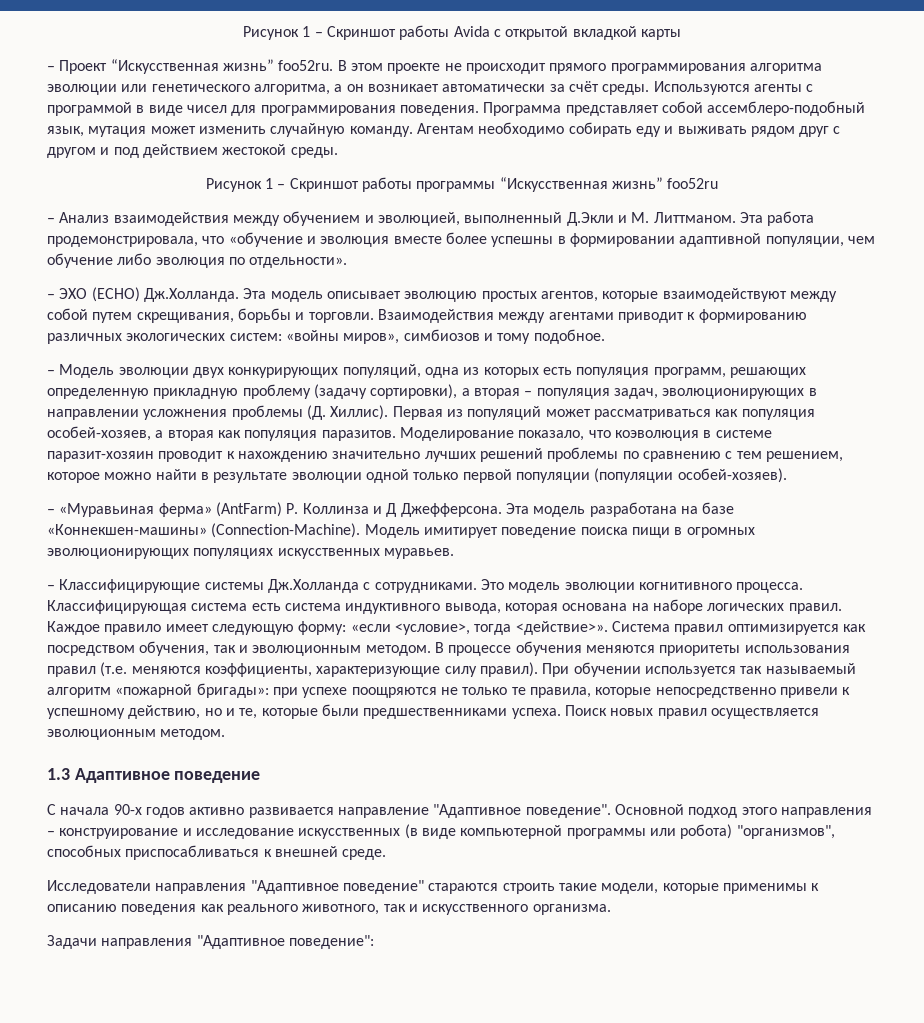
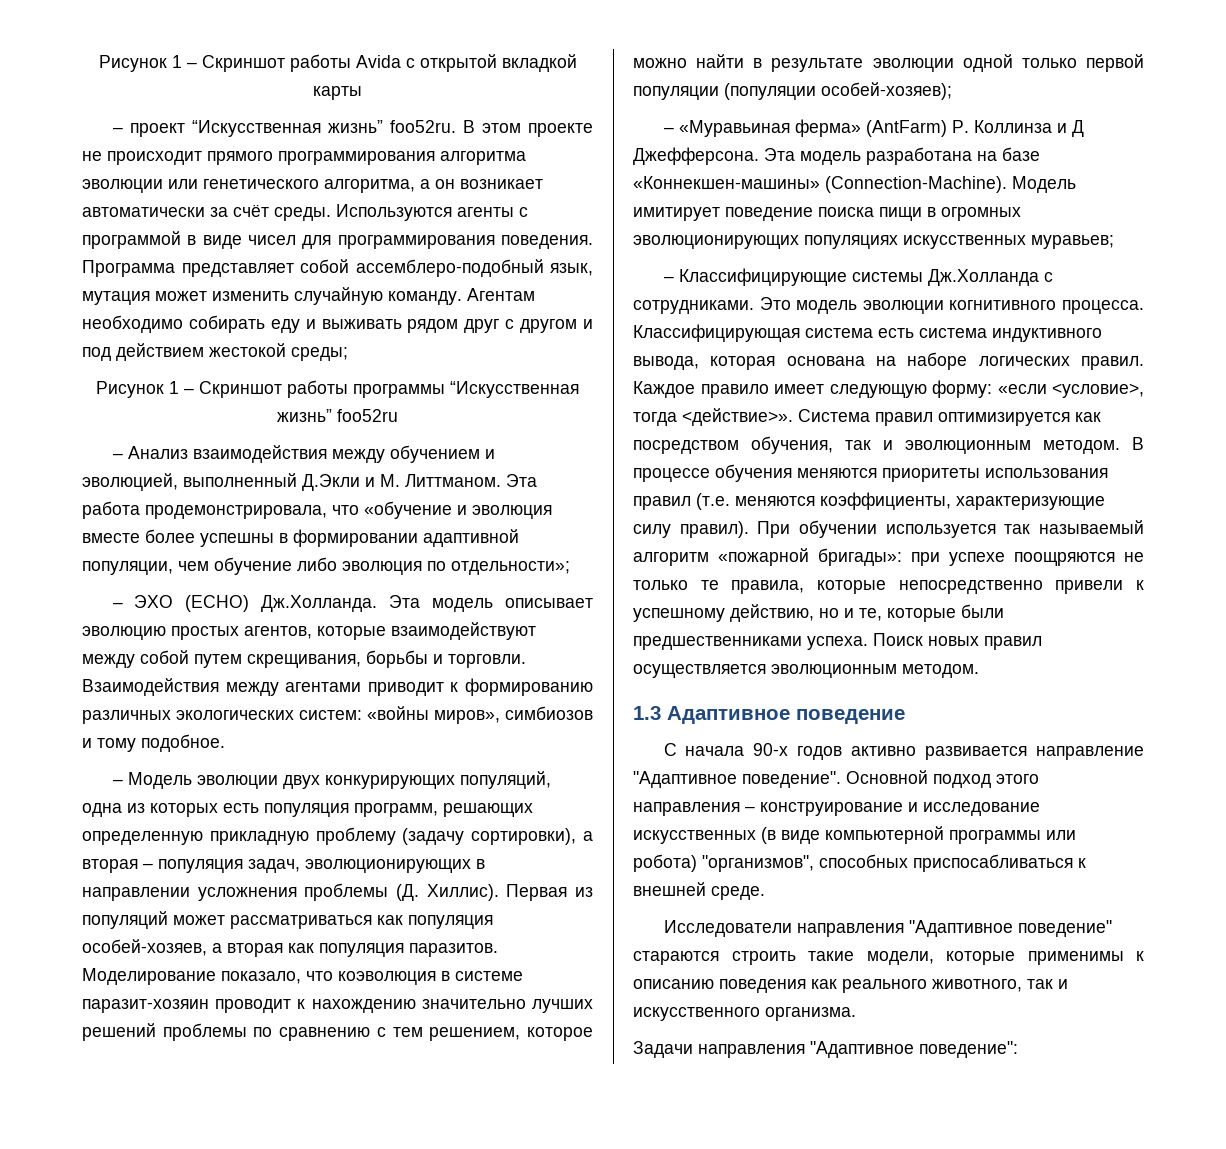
[59,60,108,74] Проект -> [129,123,185,137] проект
[290,147,338,158] среды. -> [291,347,348,361] среды;
[249,257,348,268] отдельности». -> [451,561,570,575] отдельности»;
[677,468,787,483] особей-хозяев). -> [821,82,952,100] особей-хозяев);
[383,548,454,559] муравьев. -> [1031,235,1114,249] муравьев;

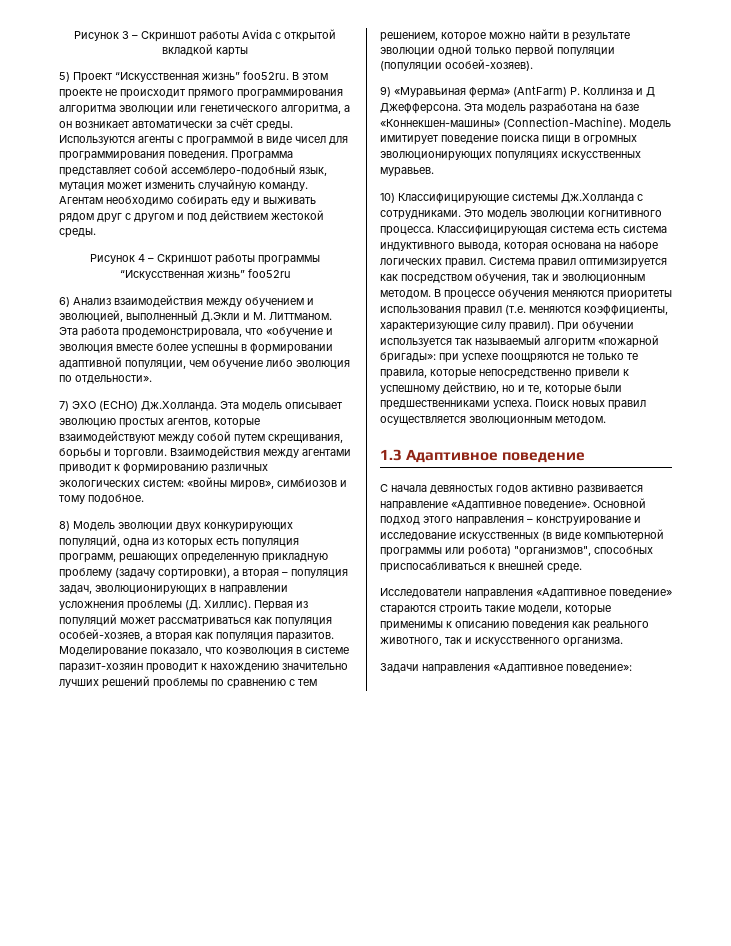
[98,55,182,72] Рисунок 1 -> [74,31,129,41] Рисунок 3
[112,123,185,137] – проект -> [59,72,113,83] 5) Проект
[291,347,348,361] [96,381,179,398] среды; // Рисунок 1 -> [59,228,96,238] [90,254,145,264] среды. // Рисунок 4
[112,453,123,459] – -> [59,297,70,307] 6)
[451,561,570,575] [112,602,123,608] отдельности»; // – -> [75,375,152,384] [59,401,69,411] отдельности». // 7)
[112,779,123,785] – -> [59,521,70,531] 8)
[821,82,952,100] [663,127,674,133] особей-хозяев); // – -> [445,59,533,71] [380,86,391,97] особей-хозяев). // 9)
[1031,235,1114,249] [663,276,674,282] муравьев; // – -> [380,167,434,177] [380,193,395,203] муравьев. // 10)
[633,380,1144,398] [633,408,793,426] Каждое правило имеет следующую форму: «если <условие>, тогда <действие>». -> (486, 263) none
[753,743,789,756] 90-х -> [430,485,493,494] девяностых
[633,771,841,788] "Адаптивное поведение". -> [451,500,590,510] «Адаптивное поведение».
[908,920,1112,937] "Адаптивное поведение" -> [536,588,672,598] «Адаптивное поведение»
[810,1041,1018,1058] "Адаптивное поведение": -> [493,663,632,673] «Адаптивное поведение»:

